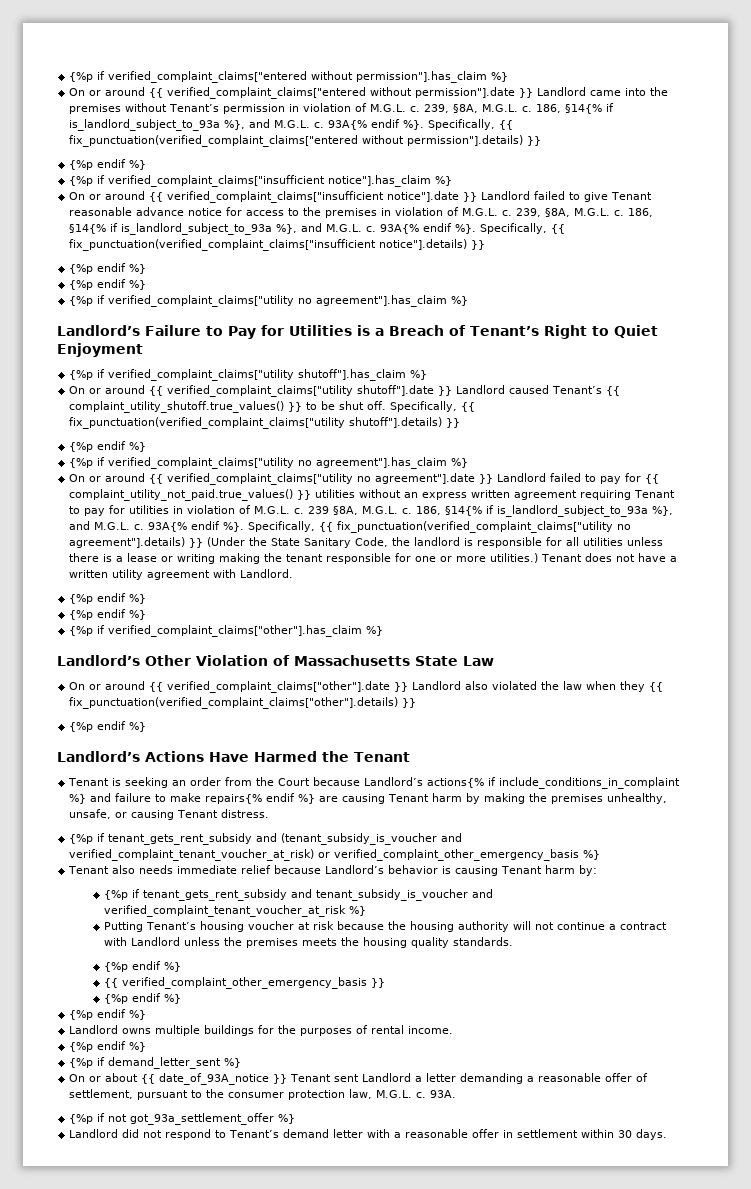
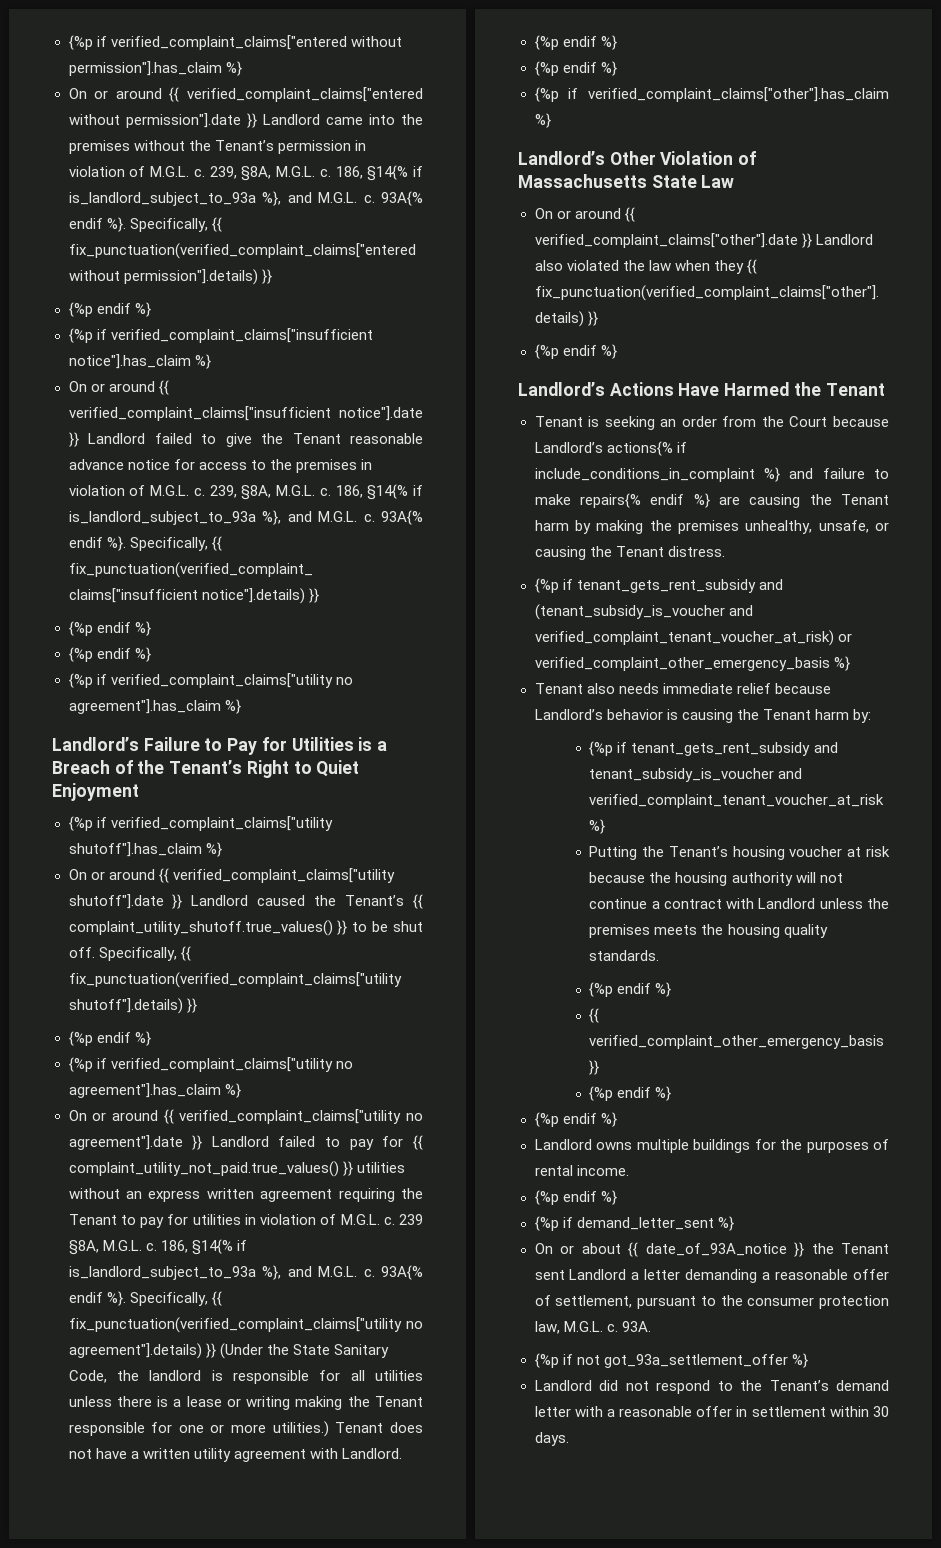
(168, 107) none -> [188,140,211,151] the
(609, 197) none -> [261,433,283,444] the
(466, 330) none -> [137,760,165,774] the
(550, 389) none -> [314,895,337,906] the
(632, 495) none -> [401,1188,423,1199] the
[286,554,324,562] tenant -> [375,1396,423,1407] Tenant
(386, 799) none -> [809,494,832,505] the
(175, 815) none -> [589,546,612,557] the
(499, 871) none -> [736,709,759,720] the
(143, 927) none -> [642,846,665,857] the
(288, 1079) none -> [811,1243,834,1254] the
(227, 1134) none -> [740,1380,762,1391] the

